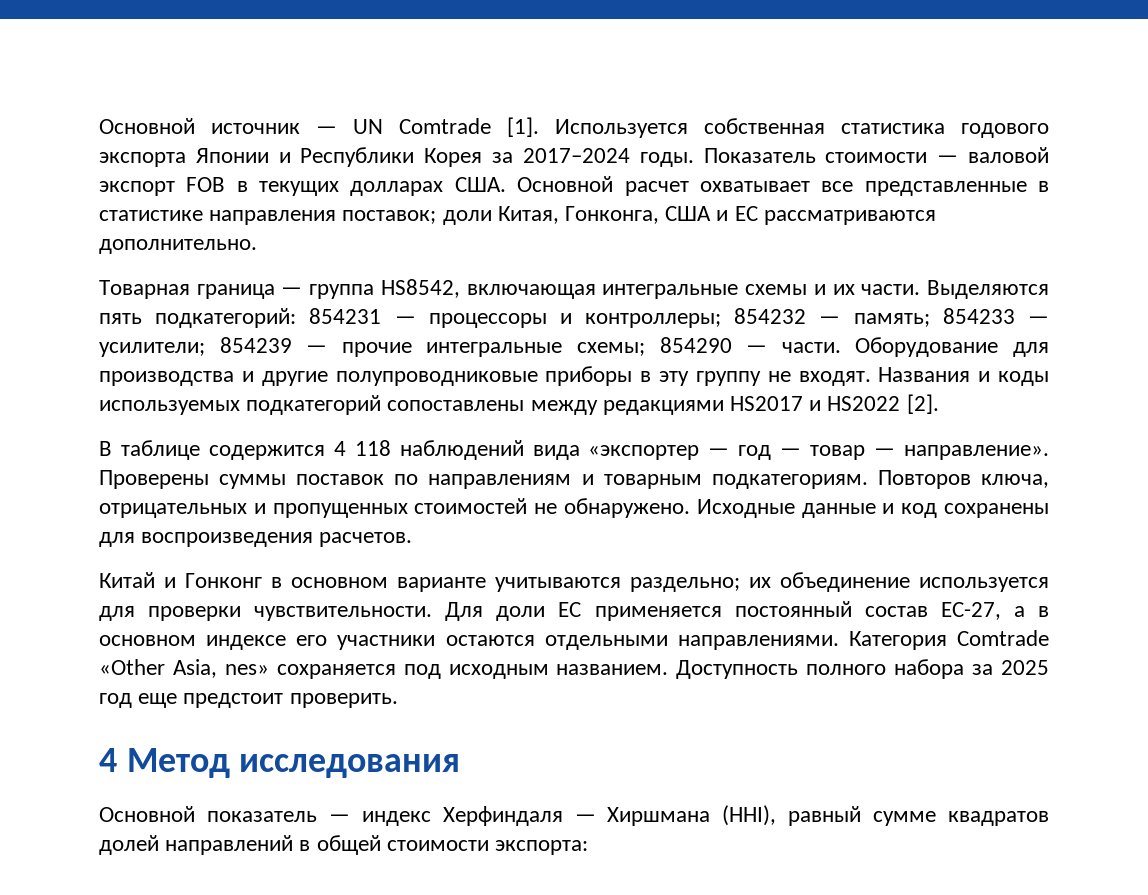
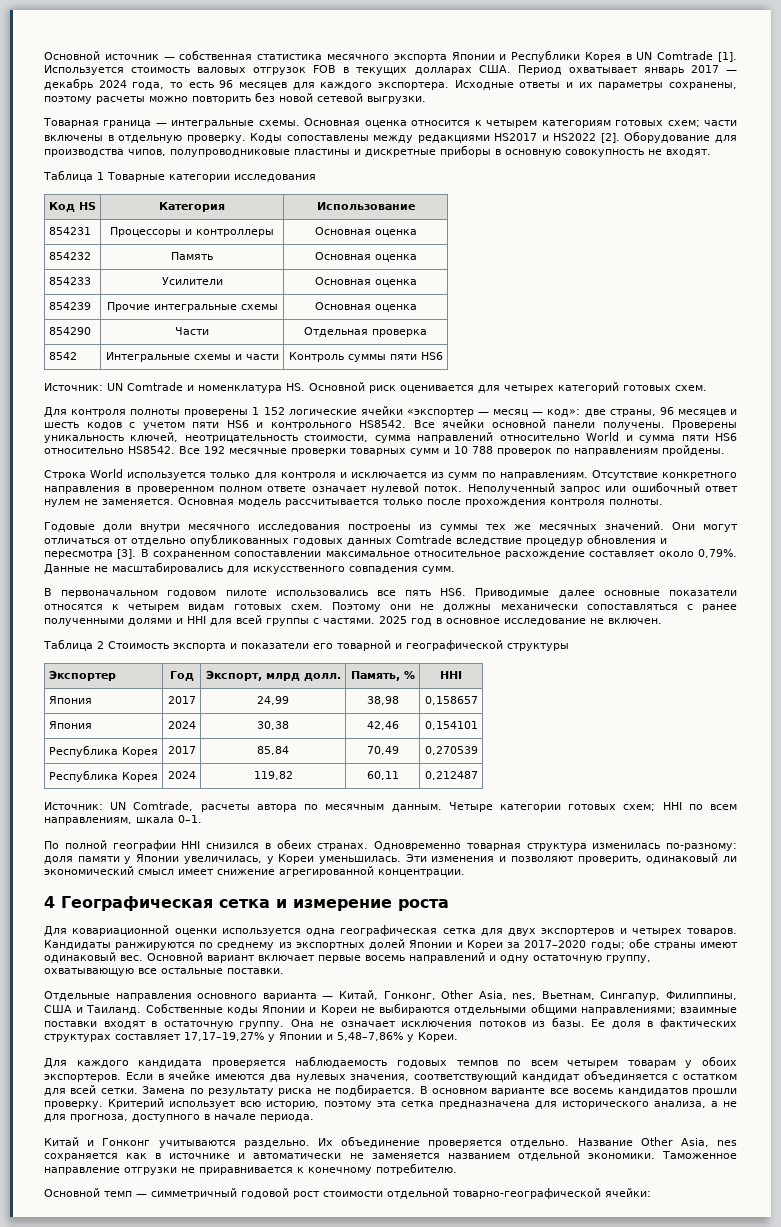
[353,117,688,138] UN Comtrade [1]. Используется -> (175, 58) none
[961,123,1049,138] годового -> [326,54,389,60] месячного
[492,147,1049,167] [99,181,175,196] за 2017–2024 годы. Показатель стоимости — валовой экспорт -> [625,51,738,62] [44,65,307,75] в UN Comtrade [1]. Используется стоимость валовых отгрузок
[517,176,1049,196] [99,206,936,225] [99,239,257,254] [99,279,1049,299] [99,308,1049,328] [99,337,1049,357] [99,366,1050,386] [99,395,382,415] Основной расчет охватывает все представленные в статистике направления поставок; доли Китая, Гонконга, США и ЕС рассматриваются дополнительно. // Товарная граница — группа HS8542, включающая интегральные схемы и их части. Выделяются пять подкатегорий: 854231 — процессоры и контроллеры; 854232 — память; 854233 — усилители; 854239 — прочие интегральные схемы; 854290 — части. Оборудование для производства и другие полупроводниковые приборы в эту группу не входят. Названия и коды используемых подкатегорий -> [517,65,738,75] [44,78,737,90] [44,92,426,104] [43,118,737,128] [44,133,283,143] Период охватывает январь 2017 — декабрь 2024 года, то есть 96 месяцев для каждого экспортера. Исходные ответы и их параметры сохранены, поэтому расчеты можно повторить без новой сетевой выгрузки. // Товарная граница — интегральные схемы. Основная оценка относится к четырем категориям готовых схем; части включены в отдельную проверку. Коды
[99,440,1049,460] [99,470,1049,489] [99,498,1049,518] [99,532,413,547] [99,572,1049,592] [99,601,1049,621] [99,630,1049,650] [99,659,1049,679] [99,693,398,708] [99,748,461,778] [99,805,1049,826] [99,835,589,855] // В таблице содержится 4 118 наблюдений вида «экспортер — год — товар — направление». Проверены суммы поставок по направлениям и товарным подкатегориям. Повторов ключа, отрицательных и пропущенных стоимостей не обнаружено. Исходные данные и код сохранены для воспроизведения расчетов. // Китай и Гонконг в основном варианте учитываются раздельно; их объединение используется для проверки чувствительности. Для доли ЕС применяется постоянный состав ЕС-27, а в основном индексе его участники остаются отдельными направлениями. Категория Comtrade «Other Asia, nes» сохраняется под исходным названием. Доступность полного набора за 2025 год еще предстоит проверить. // 4 Метод исследования // Основной показатель — индекс Херфиндаля — Хиршмана (HHI), равный сумме квадратов долей направлений в общей стоимости экспорта: -> [624,131,738,143] [44,145,711,157] [43,170,316,182] [48,202,96,212] [159,202,225,212] [316,202,415,210] [48,227,91,235] [110,227,274,237] [314,227,417,237] [48,252,91,260] [171,252,213,260] [314,252,417,262] [48,277,91,285] [161,277,223,285] [314,277,417,287] [48,302,91,310] [106,302,278,312] [314,302,417,312] [48,327,91,335] [175,327,209,335] [304,327,427,337] [48,352,77,360] [105,352,279,362] [288,352,443,362] [44,382,707,393] [44,406,738,417] [44,419,737,430] [44,432,738,443] [44,445,725,456] [44,469,737,480] [44,482,739,494] [44,497,663,507] [44,521,738,532] [44,534,667,546] [44,549,737,559] [44,562,455,574] [44,588,737,598] [44,602,737,612] [44,615,662,626] [43,639,569,651] [48,670,116,681] [169,671,194,681] [205,670,341,681] [350,671,415,681] [440,671,462,679] [48,696,92,704] [167,696,196,704] [257,696,289,705] [366,696,399,705] [424,696,478,705] [48,721,92,729] [167,721,196,729] [257,721,289,730] [366,721,399,730] [424,721,478,730] [48,745,158,757] [167,746,196,754] [257,746,289,755] [366,746,399,755] [424,746,478,755] [48,770,158,782] [167,771,196,779] [253,771,293,780] [366,771,399,780] [424,771,478,780] [44,801,737,812] [44,815,202,825] [44,839,737,851] [44,853,737,864] [44,866,465,877] [44,896,449,911] [44,925,737,936] [44,938,738,950] [44,952,651,963] [44,968,284,976] [44,990,737,1001] [44,1003,737,1015] [44,1017,737,1029] [44,1032,458,1042] [44,1056,738,1068] [44,1070,737,1082] [44,1084,737,1096] [44,1098,737,1109] [44,1114,314,1122] [44,1136,737,1148] [44,1150,737,1161] [44,1163,457,1175] [44,1188,651,1199] Оборудование для производства чипов, полупроводниковые пластины и дискретные приборы в основную совокупность не входят. // Таблица 1 Товарные категории исследования // Код HS | Категория | Использование // 854231 | Процессоры и контроллеры | Основная оценка // 854232 | Память | Основная оценка // 854233 | Усилители | Основная оценка // 854239 | Прочие интегральные схемы | Основная оценка // 854290 | Части | Отдельная проверка // 8542 | Интегральные схемы и части | Контроль суммы пяти HS6 // Источник: UN Comtrade и номенклатура HS. Основной риск оценивается для четырех категорий готовых схем. // Для контроля полноты проверены 1 152 логические ячейки «экспортер — месяц — код»: две страны, 96 месяцев и шесть кодов с учетом пяти HS6 и контрольного HS8542. Все ячейки основной панели получены. Проверены уникальность ключей, неотрицательность стоимости, сумма направлений относительно World и сумма пяти HS6 относительно HS8542. Все 192 месячные проверки товарных сумм и 10 788 проверок по направлениям пройдены. // Строка World используется только для контроля и исключается из сумм по направлениям. Отсутствие конкретного направления в проверенном полном ответе означает нулевой поток. Неполученный запрос или ошибочный ответ нулем не заменяется. Основная модель рассчитывается только после прохождения контроля полноты. // Годовые доли внутри месячного исследования построены из суммы тех же месячных значений. Они могут отличаться от отдельно опубликованных годовых данных Comtrade вследствие процедур обновления и пересмотра [3]. В сохраненном сопоставлении максимальное относительное расхождение составляет около 0,79%. Данные не масштабировались для искусственного совпадения сумм. // В первоначальном годовом пилоте использовались все пять HS6. Приводимые далее основные показатели относятся к четырем видам готовых схем. Поэтому они не должны механически сопоставляться с ранее полученными долями и HHI для всей группы с частями. 2025 год в основное исследование не включен. // Таблица 2 Стоимость экспорта и показатели его товарной и географической структуры // Экспортер | Год | Экспорт, млрд долл. | Память, % | HHI // Япония | 2017 | 24,99 | 38,98 | 0,158657 // Япония | 2024 | 30,38 | 42,46 | 0,154101 // Республика Корея | 2017 | 85,84 | 70,49 | 0,270539 // Республика Корея | 2024 | 119,82 | 60,11 | 0,212487 // Источник: UN Comtrade, расчеты автора по месячным данным. Четыре категории готовых схем; HHI по всем направлениям, шкала 0–1. // По полной географии HHI снизился в обеих странах. Одновременно товарная структура изменилась по-разному: доля памяти у Японии увеличилась, у Кореи уменьшилась. Эти изменения и позволяют проверить, одинаковый ли экономический смысл имеет снижение агрегированной концентрации. // 4 Географическая сетка и измерение роста // Для ковариационной оценки используется одна географическая сетка для двух экспортеров и четырех товаров. Кандидаты ранжируются по среднему из экспортных долей Японии и Кореи за 2017–2020 годы; обе страны имеют одинаковый вес. Основной вариант включает первые восемь направлений и одну остаточную группу, охватывающую все остальные поставки. // Отдельные направления основного варианта — Китай, Гонконг, Other Asia, nes, Вьетнам, Сингапур, Филиппины, США и Таиланд. Собственные коды Японии и Кореи не выбираются отдельными общими направлениями; взаимные поставки входят в остаточную группу. Она не означает исключения потоков из базы. Ее доля в фактических структурах составляет 17,17–19,27% у Японии и 5,48–7,86% у Кореи. // Для каждого кандидата проверяется наблюдаемость годовых темпов по всем четырем товарам у обоих экспортеров. Если в ячейке имеются два нулевых значения, соответствующий кандидат объединяется с остатком для всей сетки. Замена по результату риска не подбирается. В основном варианте все восемь кандидатов прошли проверку. Критерий использует всю историю, поэтому эта сетка предназначена для исторического анализа, а не для прогноза, доступного в начале периода. // Китай и Гонконг учитываются раздельно. Их объединение проверяется отдельно. Название Other Asia, nes сохраняется как в источнике и автоматически не заменяется названием отдельной экономики. Таможенное направление отгрузки не приравнивается к конечному потребителю. // Основной темп — симметричный годовой рост стоимости отдельной товарно-географической ячейки:

